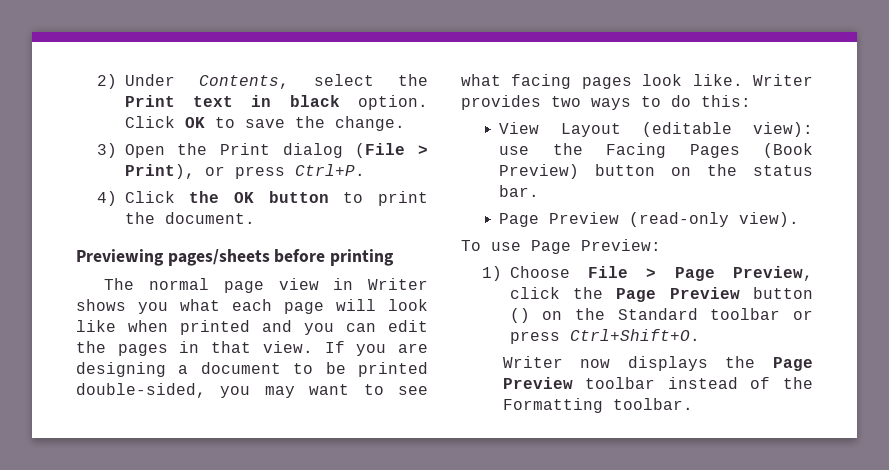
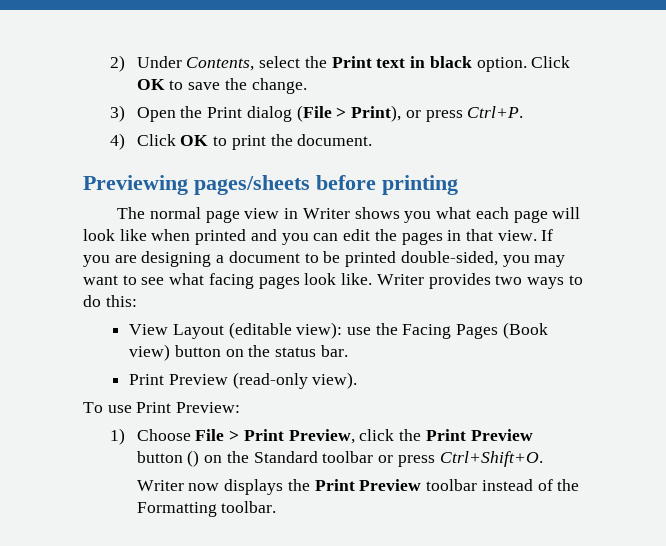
[189,191,329,203] the OK button -> [180,135,209,146] OK
[499,164,580,179] Preview) -> [129,344,171,361] view)
[499,213,540,227] Page -> [129,374,165,385] Print
[531,240,571,254] Page -> [136,402,172,413] Print
[674,267,715,281] Page -> [243,429,284,441] Print
[616,288,657,302] Page -> [425,429,466,441] Print
[773,357,813,371] Page -> [314,479,355,491] Print

